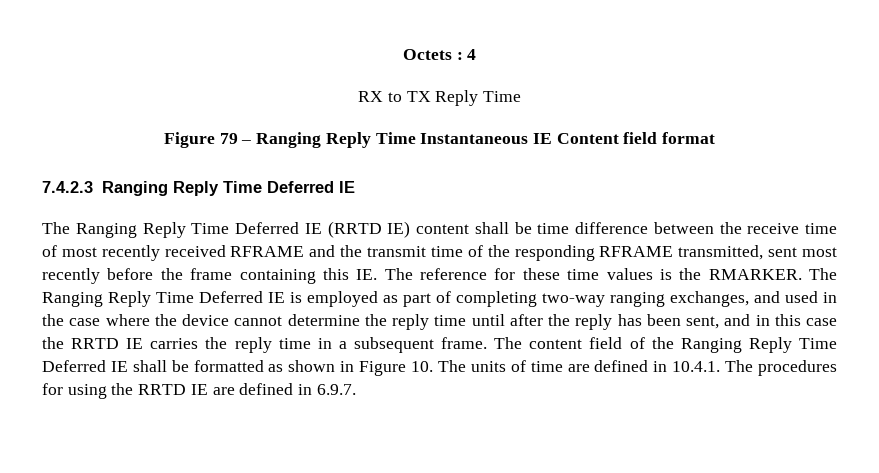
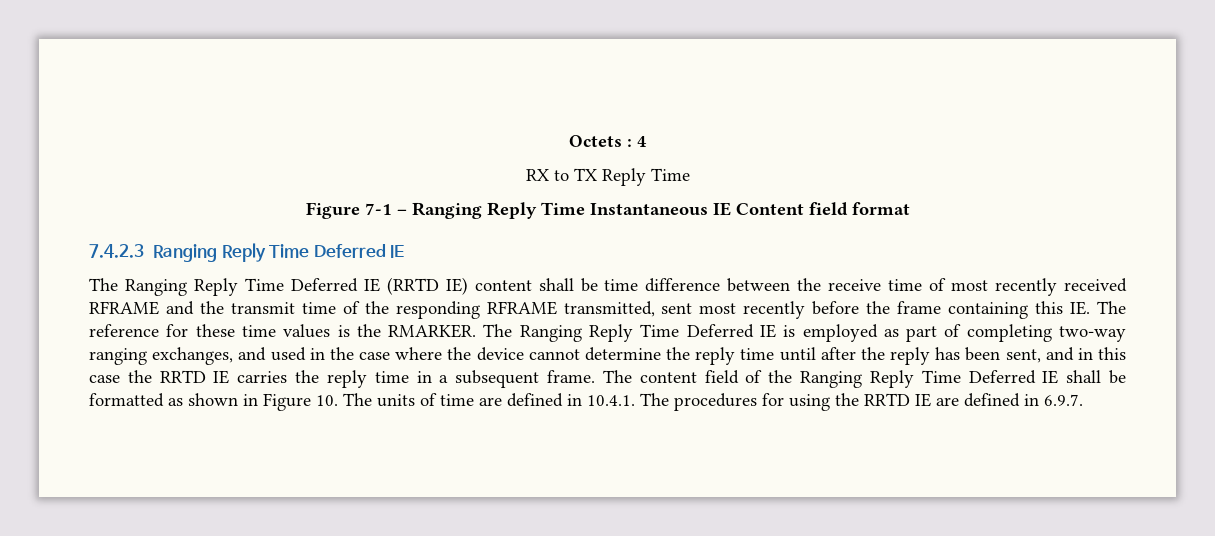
[219,133,238,144] 79 -> [364,203,392,215] 7-1

